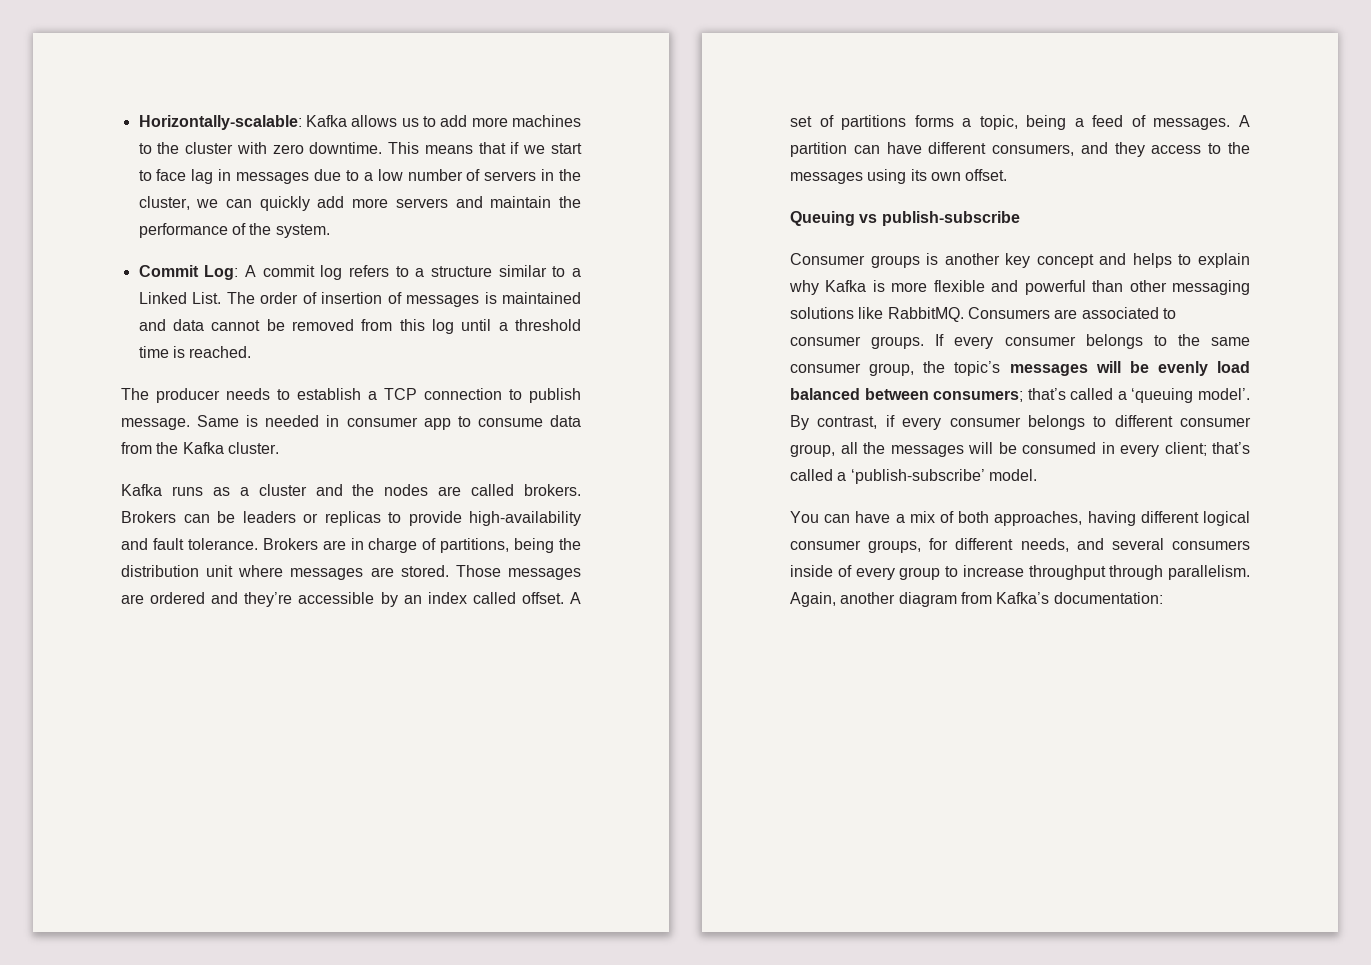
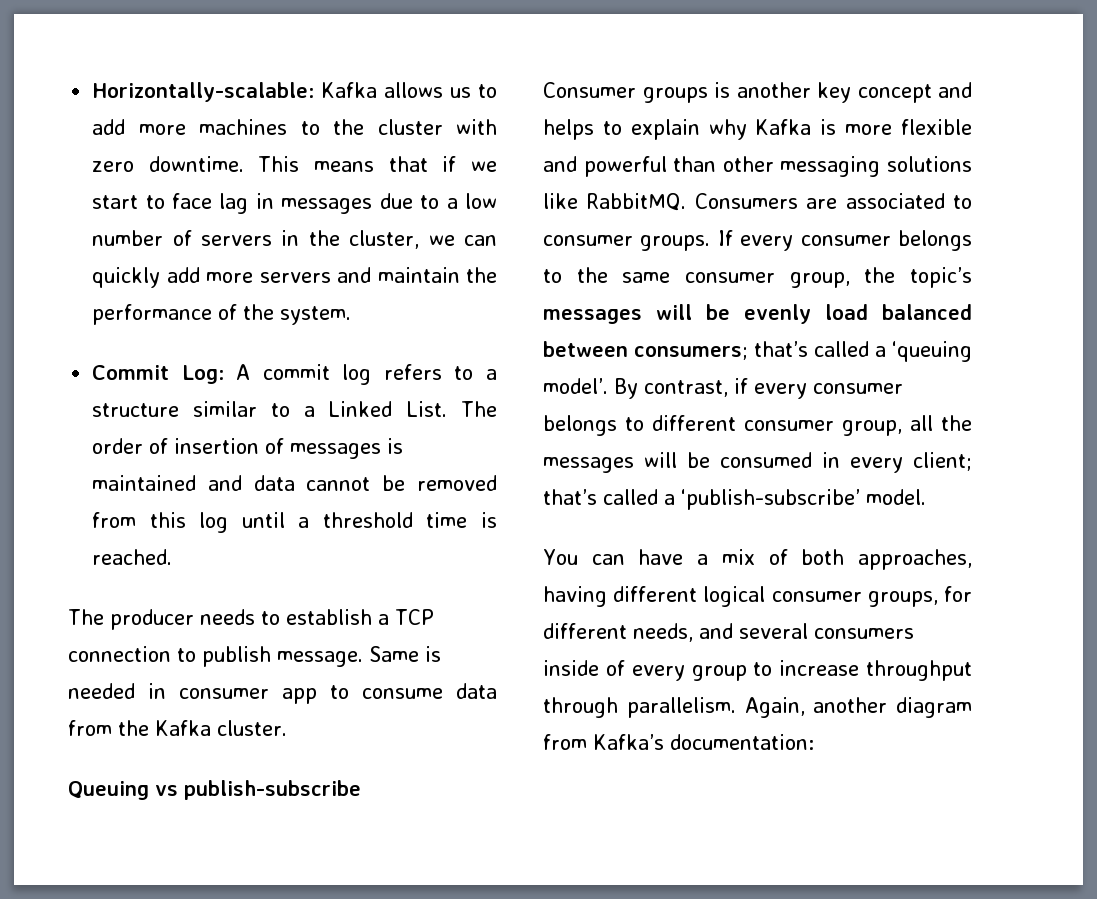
[121,484,581,496] [121,511,581,526] [121,538,581,553] [121,565,581,580] [121,592,582,607] [790,115,1250,130] [790,142,1250,157] [790,169,1008,184] // Kafka runs as a cluster and the nodes are called brokers. Brokers can be leaders or replicas to provide high-availability and fault tolerance. Brokers are in charge of partitions, being the distribution unit where messages are stored. Those messages are ordered and they’re accessible by an index called offset. A set of partitions forms a topic, being a feed of messages. A partition can have different consumers, and they access to the messages using its own offset. -> (287, 728) none

